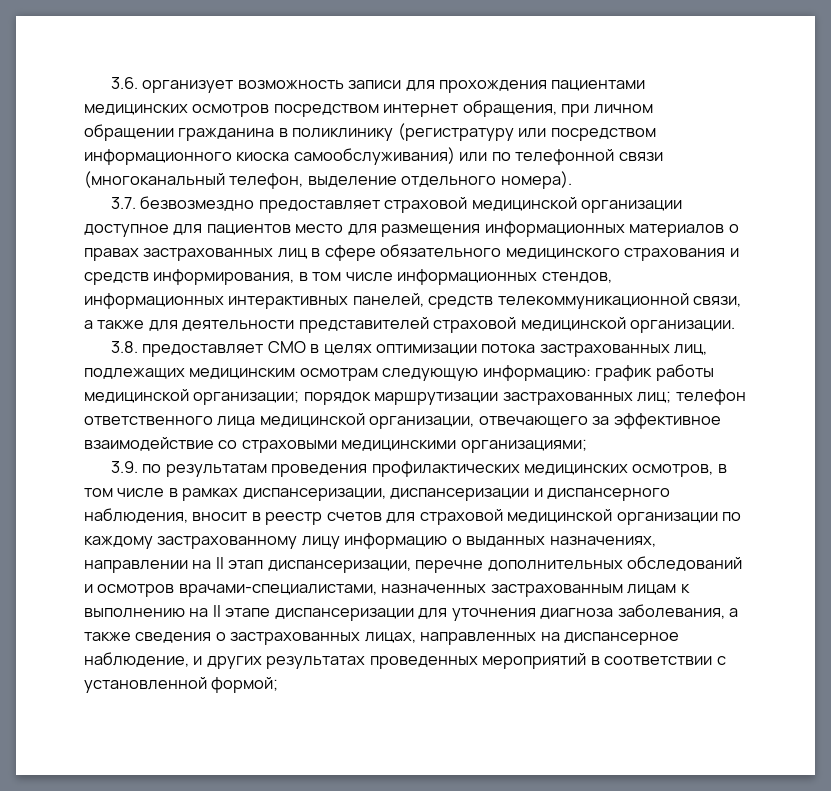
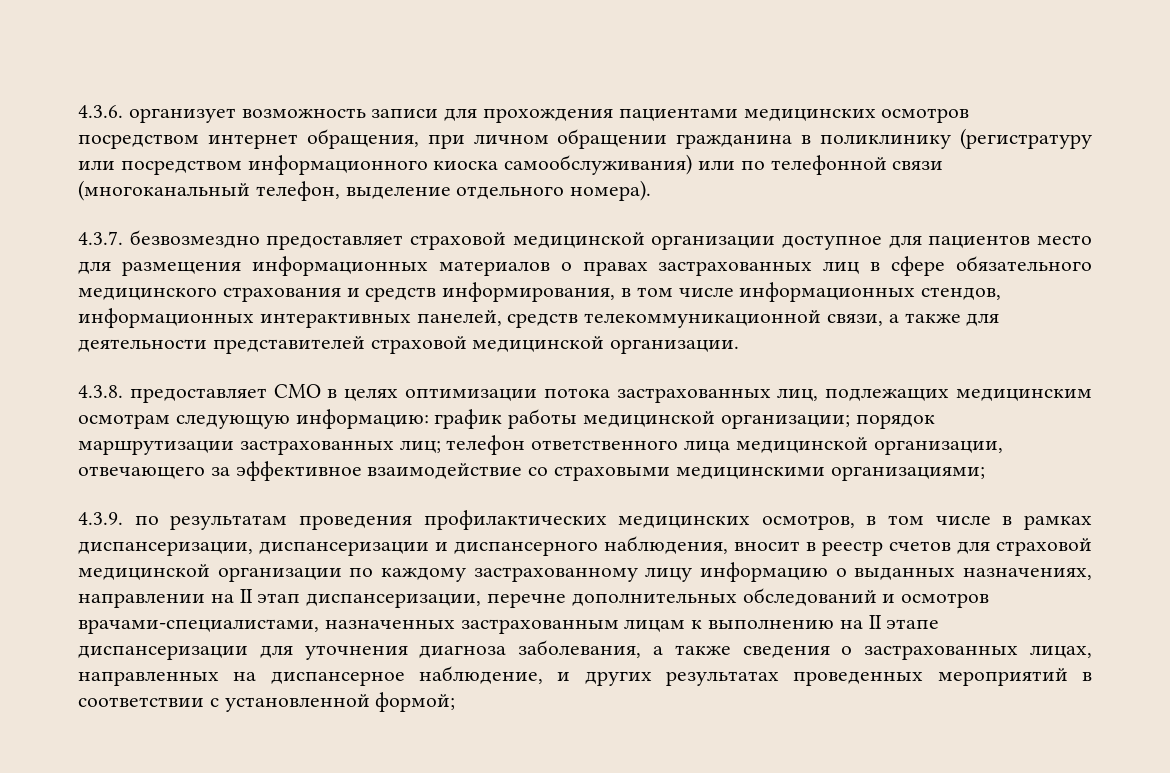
[110,77,138,89] 3.6. -> [78,105,123,118] 4.3.6.
[110,197,136,209] 3.7. -> [78,231,123,245] 4.3.7.
[110,341,138,353] 3.8. -> [78,385,123,398] 4.3.8.
[110,461,138,473] 3.9. -> [78,512,123,525] 4.3.9.

